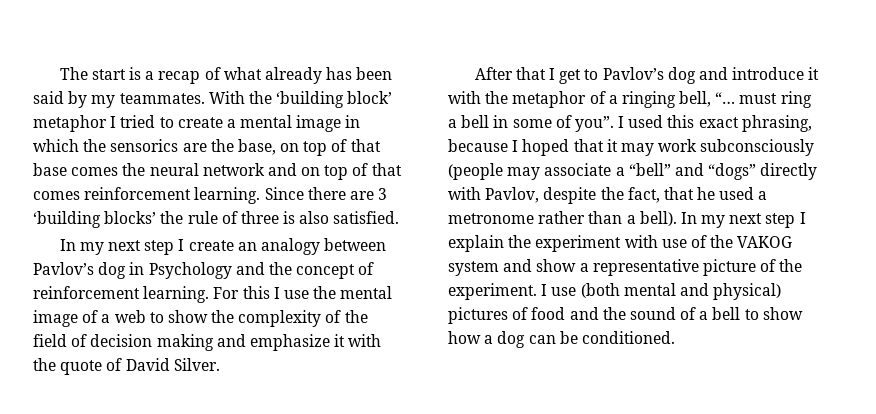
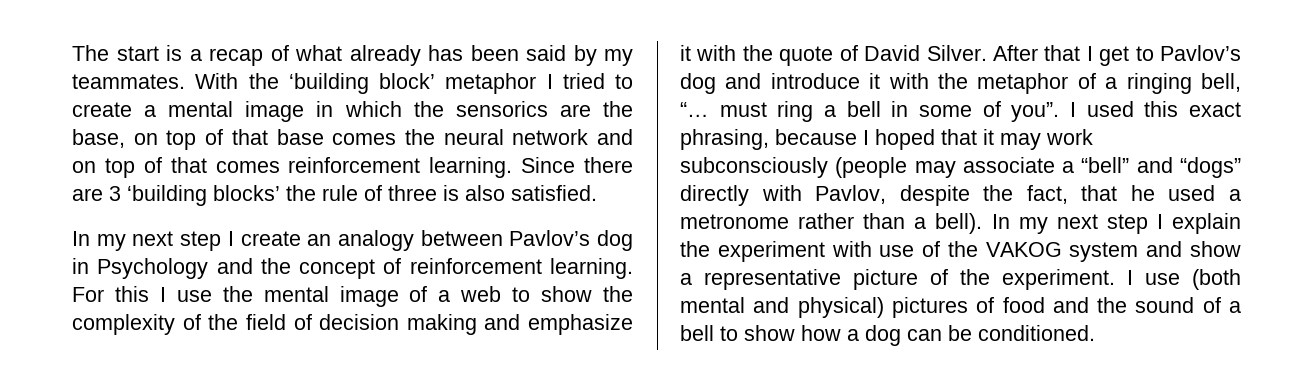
(220, 364) // -> (987, 53) none

